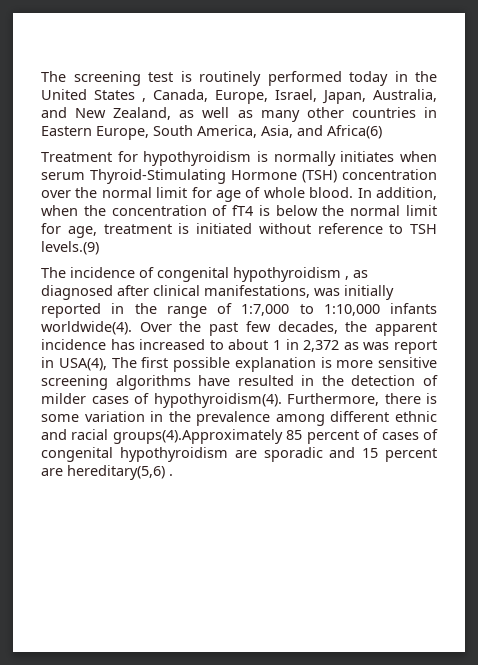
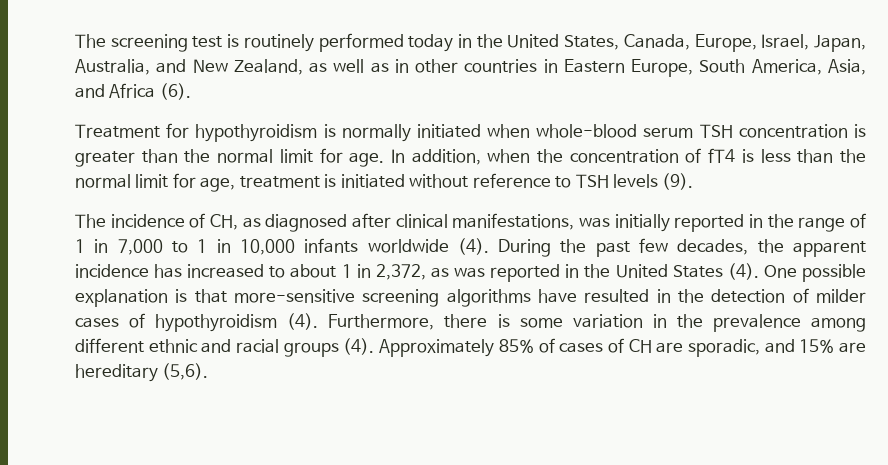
[94,90,146,102] States , -> [564,35,620,50] States,
[260,110,300,122] many -> [394,59,409,73] in
[327,125,382,139] Africa(6) -> [109,83,191,100] Africa (6).
[340,151,437,162] [41,169,437,184] [41,187,354,202] initiates when serum Thyroid-Stimulating Hormone (TSH) concentration over the normal limit for age of whole blood. -> [416,124,866,138] [75,148,385,167] initiated when whole-blood serum TSH concentration is greater than the normal limit for age.
[275,205,318,216] below -> [760,149,834,163] less than
[41,241,99,255] levels.(9) -> [613,173,694,190] levels (9).
[157,267,349,282] congenital hypothyroidism , -> [210,214,239,230] CH,
[241,303,437,316] [41,321,172,335] 1:7,000 to 1:10,000 infants worldwide(4). Over -> [75,238,552,257] 1 in 7,000 to 1 in 10,000 infants worldwide (4). During
[303,340,340,352] 2,372 -> [375,264,426,280] 2,372,
[394,340,438,354] [41,357,169,371] report in USA(4), The first -> [490,263,797,282] reported in the United States (4). One
[336,357,437,368] more sensitive -> [194,289,355,303] that more-sensitive
[153,393,282,408] hypothyroidism(4). -> [155,313,319,332] hypothyroidism (4).
[112,429,439,444] [41,447,437,462] [41,465,173,480] groups(4).Approximately 85 percent of cases of congenital hypothyroidism are sporadic and 15 percent are hereditary(5,6) . -> [283,338,866,357] [75,363,209,382] groups (4). Approximately 85% of cases of CH are sporadic, and 15% are hereditary (5,6).

